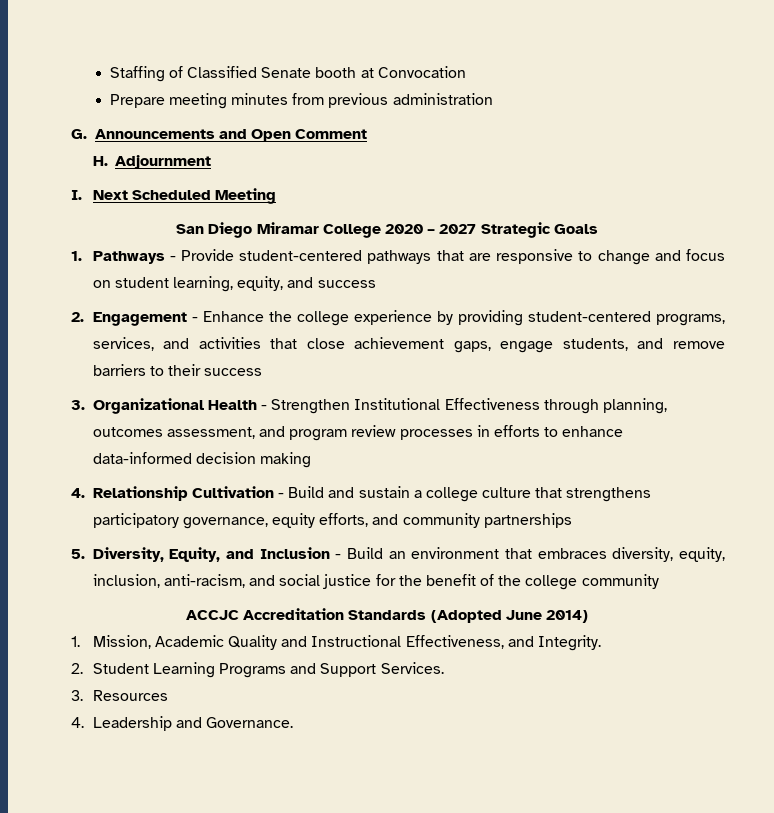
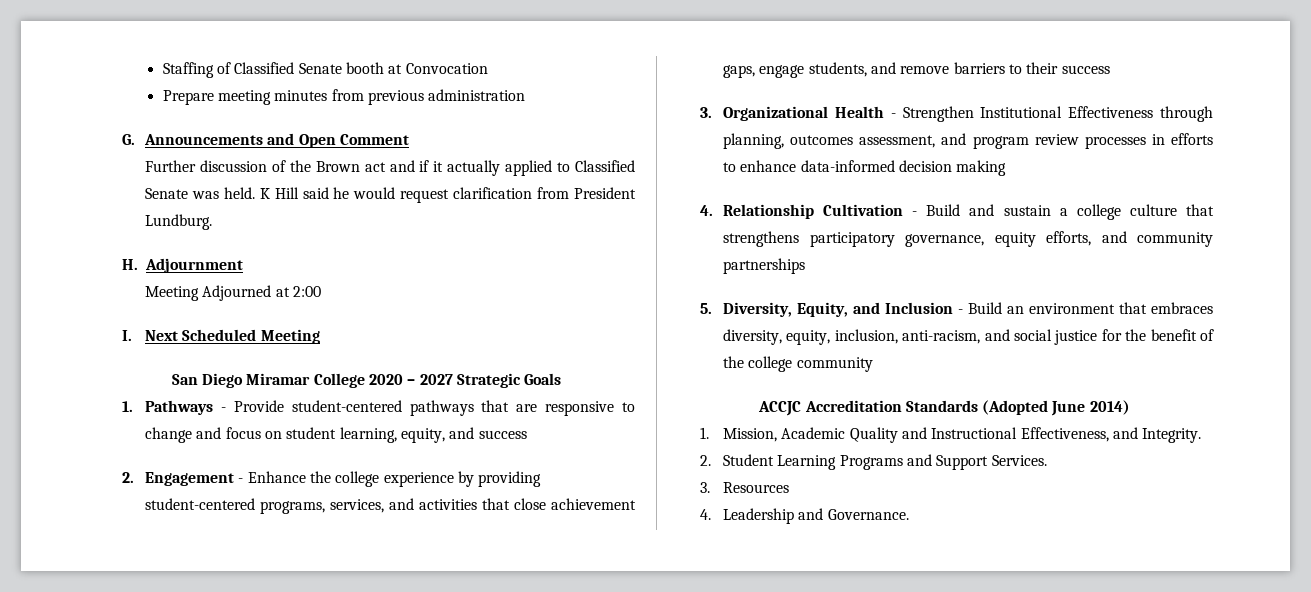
[92,155,212,169] H. Adjournment -> [145,160,636,176] [145,187,636,203] [145,214,213,230] [121,258,243,273] [145,285,322,301] Further discussion of the Brown act and if it actually applied to Classified Senate was held. K Hill said he would request clarification from President Lundburg. // H. Adjournment // Meeting Adjourned at 2:00

